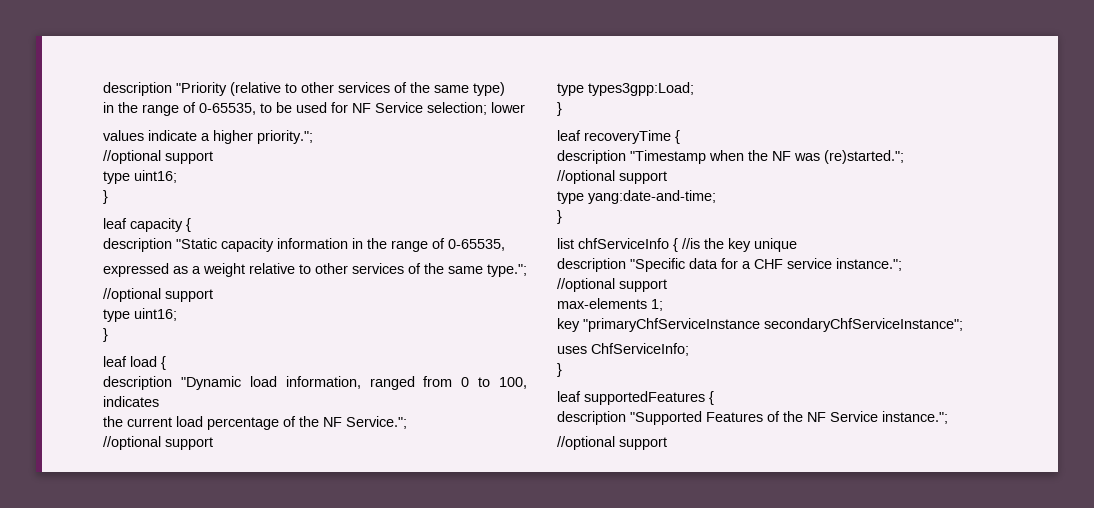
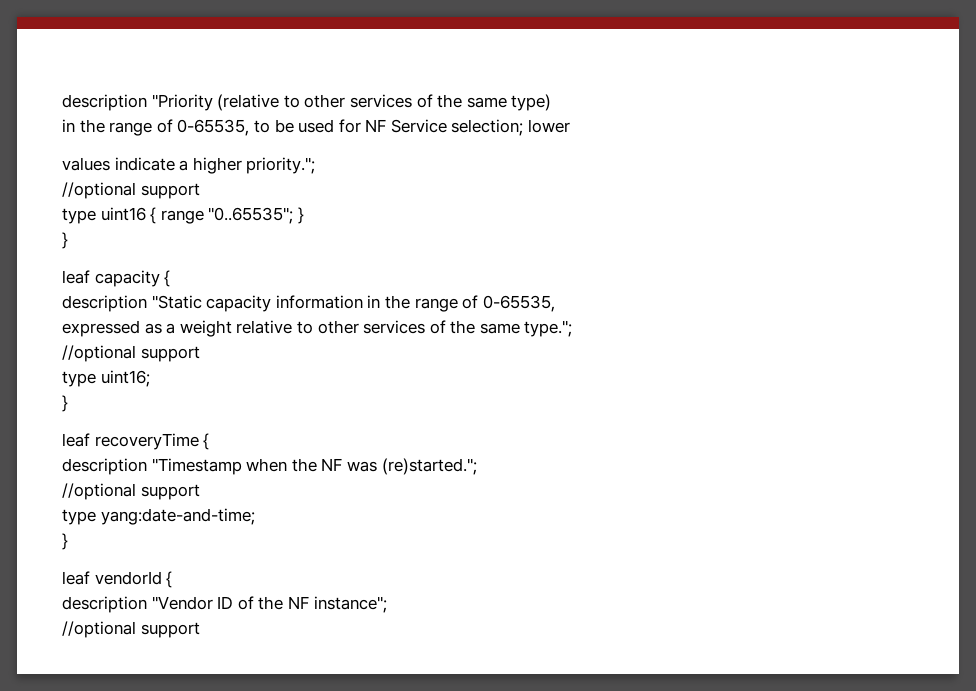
[134,170,177,183] uint16; -> [100,207,304,224] uint16 { range "0..65535"; }
[103,356,166,370] [103,376,527,390] [103,396,159,407] [103,416,407,430] [103,436,213,450] [557,82,694,96] [557,102,562,116] // leaf load { // description "Dynamic load information, ranged from 0 to 100, indicates // the current load percentage of the NF Service."; // //optional support // type types3gpp:Load; // } -> (68, 403) none
[557,238,797,252] [557,258,902,272] [557,278,667,292] [557,298,663,311] [557,318,963,332] [557,343,689,356] [557,363,562,377] [557,391,714,405] [557,411,948,425] list chfServiceInfo { //is the key unique // description "Specific data for a CHF service instance."; // //optional support // max-elements 1; // key "primaryChfServiceInstance secondaryChfServiceInstance"; // uses ChfServiceInfo; // } // leaf supportedFeatures { // description "Supported Features of the NF Service instance."; -> [62,571,173,588] [62,596,387,613] leaf vendorId { // description "Vendor ID of the NF instance";

